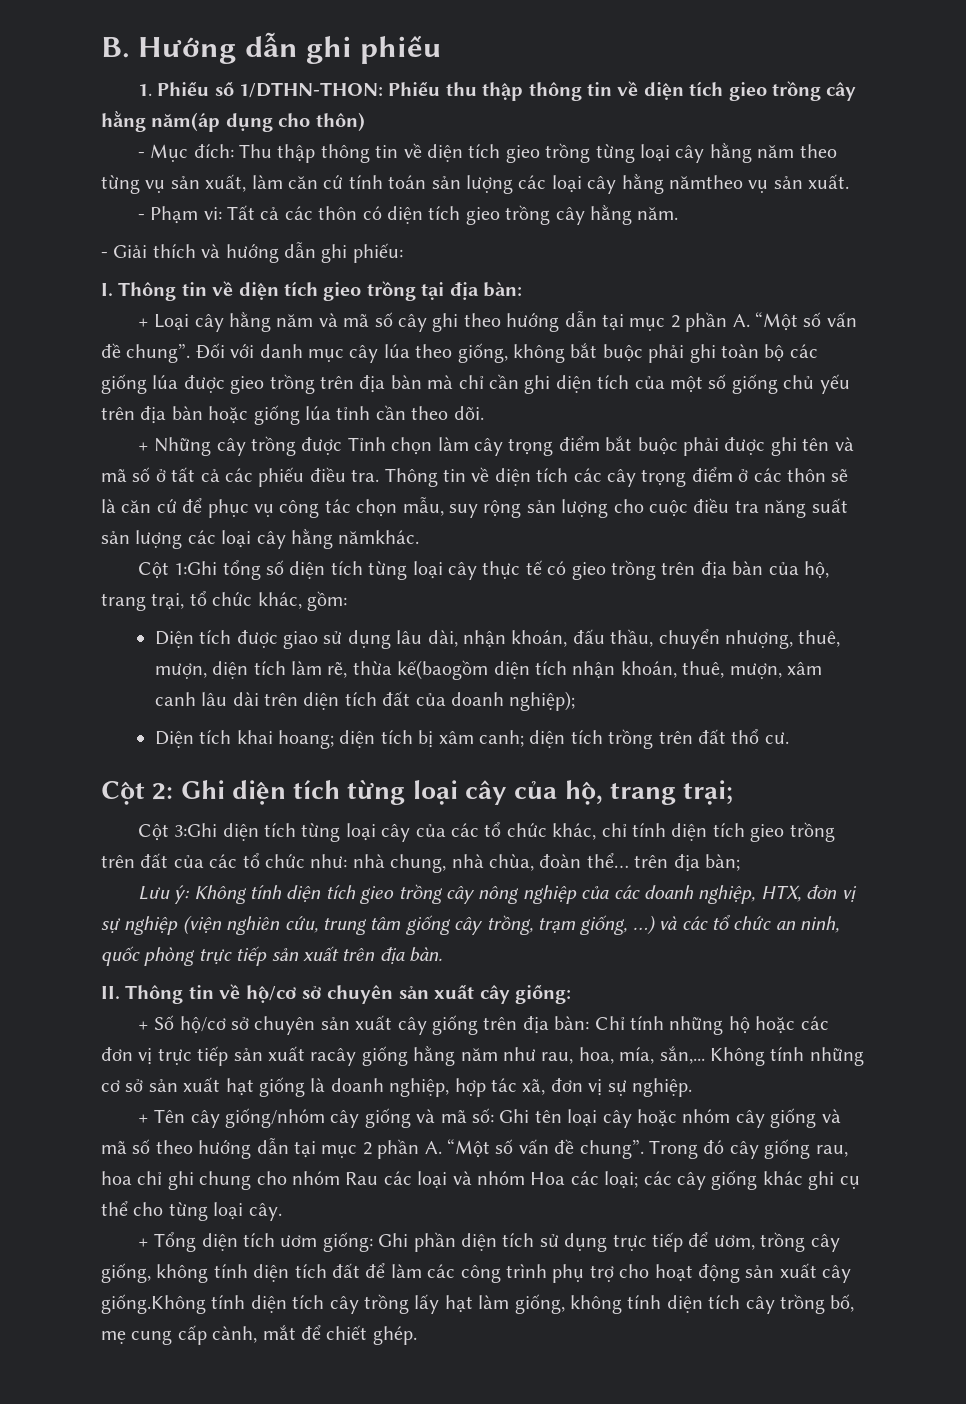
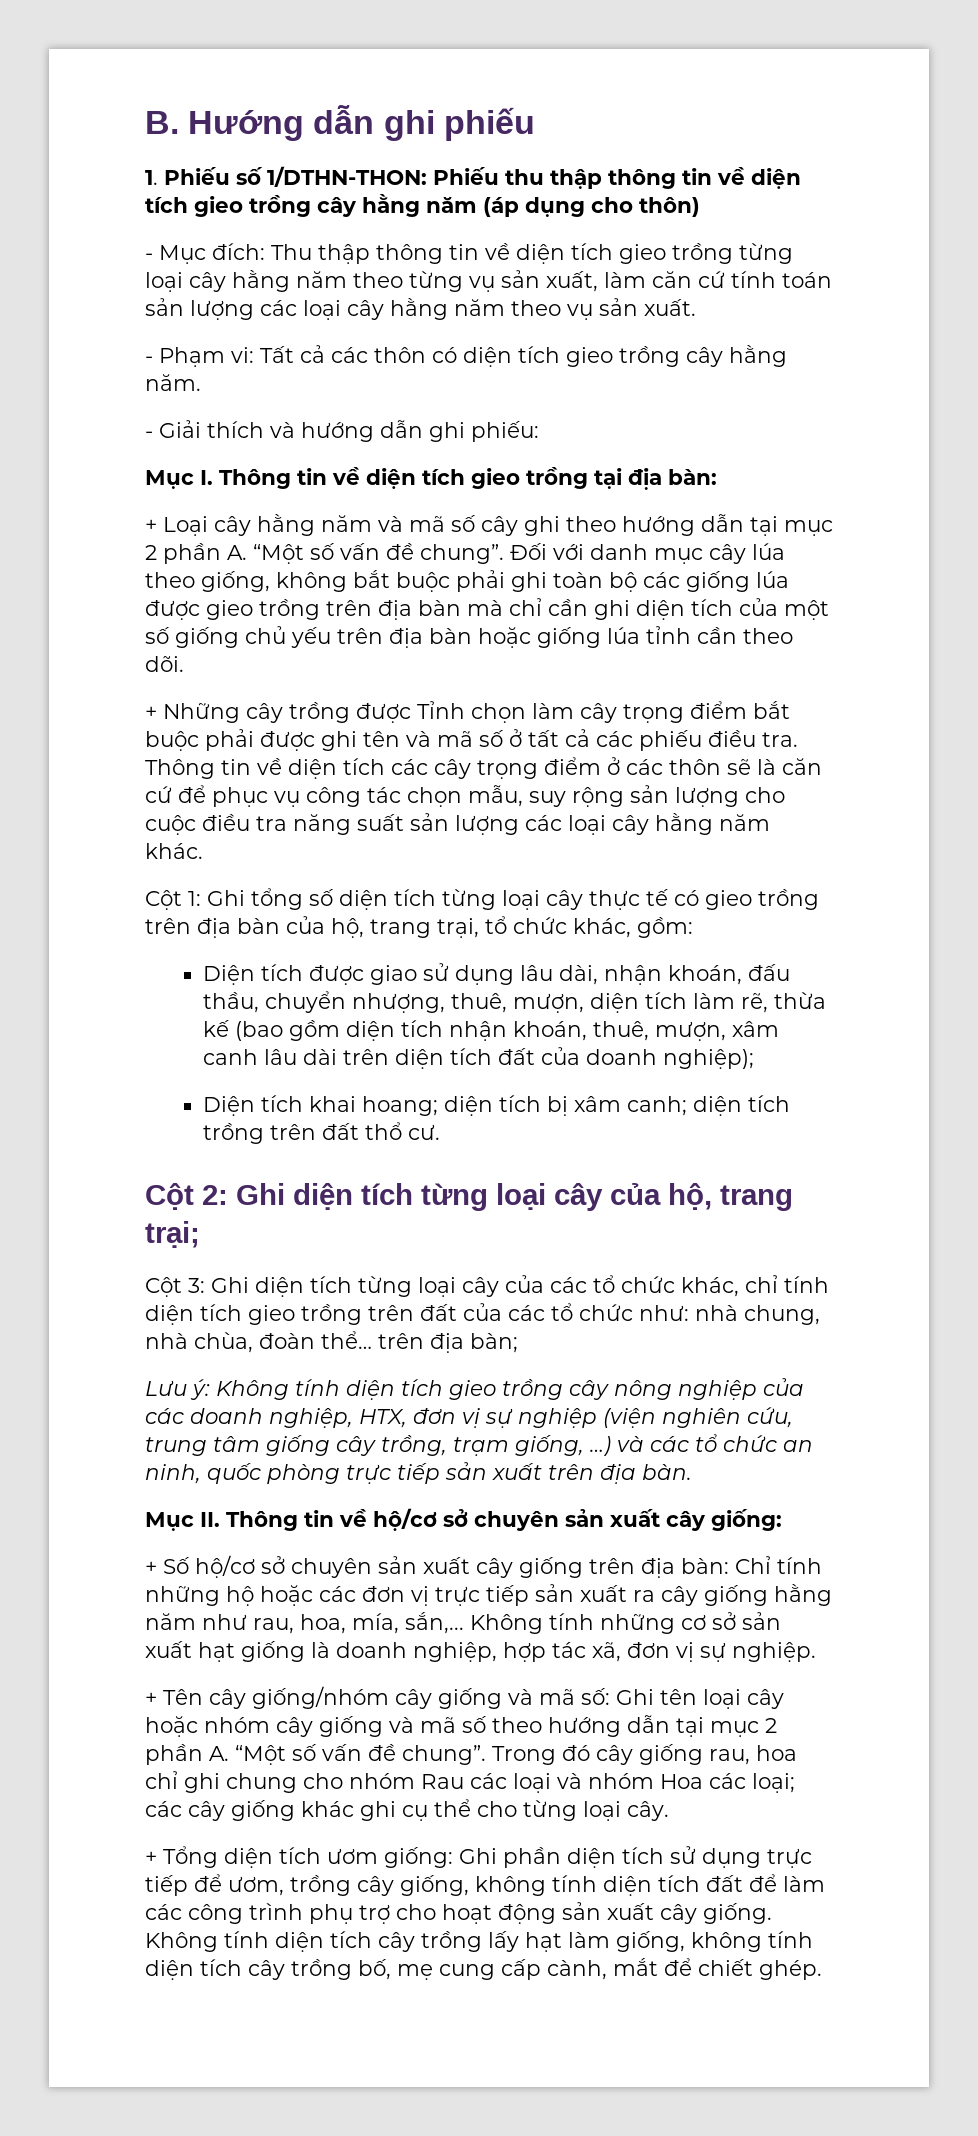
[151,112,221,132] năm(áp -> [426,197,519,217] năm (áp
[668,175,743,189] nămtheo -> [454,299,561,316] năm theo
(403, 253) none -> [145,470,194,489] Mục
[338,530,420,544] [137,561,218,579] nămkhác. // Cột 1:Ghi -> [719,814,770,831] [145,843,203,859] [145,890,245,910] năm khác. // Cột 1: Ghi
[397,660,489,680] kế(baogồm -> [203,1020,341,1041] kế (bao gồm
[174,823,218,837] 3:Ghi -> [188,1277,249,1293] 3: Ghi
(443, 954) none -> [145,1512,194,1531] Mục
[310,1048,357,1066] racây -> [633,1586,698,1606] ra cây
[101,1294,206,1314] giống.Không -> [703,1903,772,1924] [145,1932,218,1952] giống. Không

